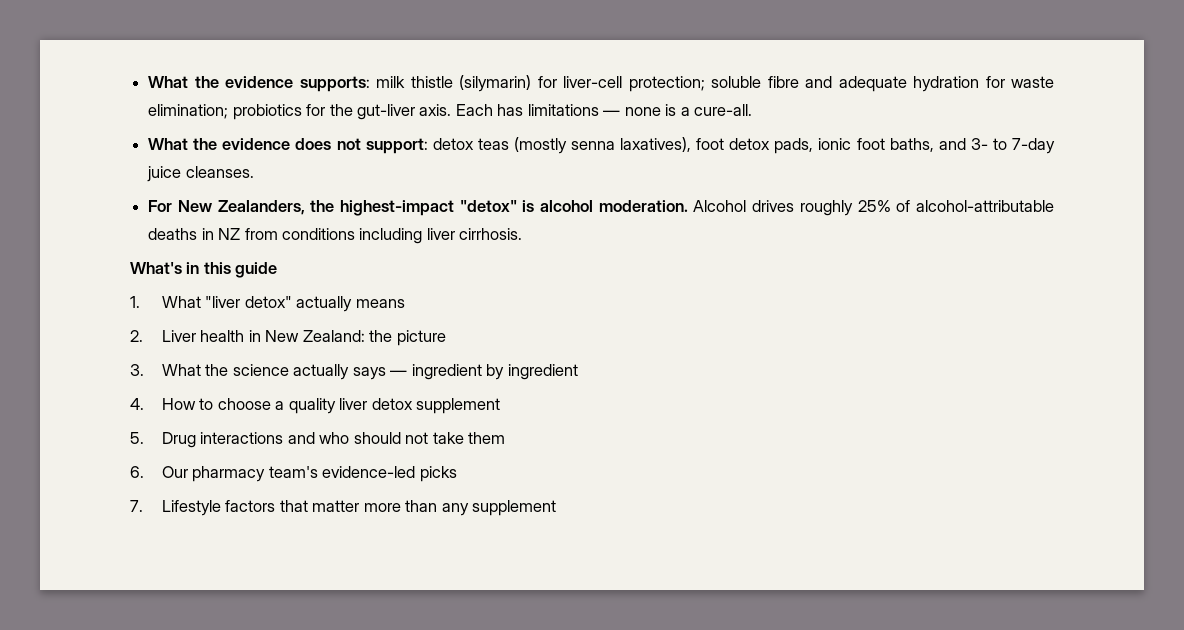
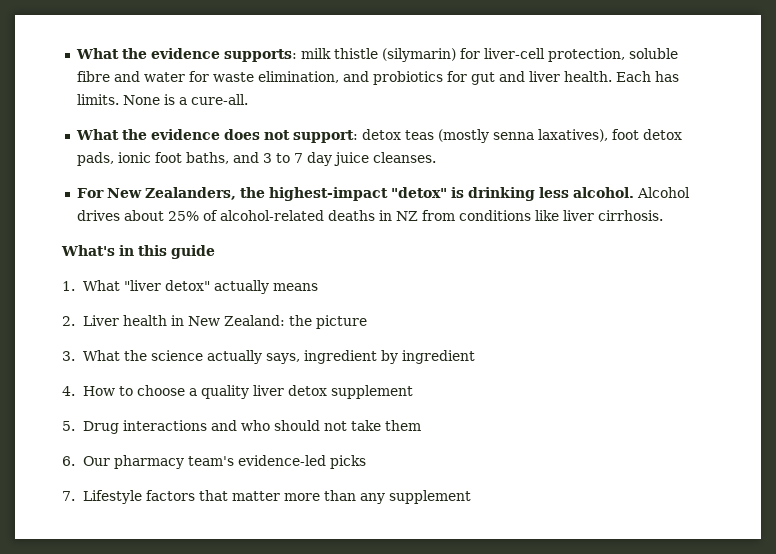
[628,76,705,92] protection; -> [547,48,625,62] protection,
[838,76,1055,92] [148,104,661,120] adequate hydration for waste elimination; probiotics for the gut-liver axis. Each has limitations — none -> [143,71,679,85] [76,94,160,105] water for waste elimination, and probiotics for gut and liver health. Each has limits. None
[970,138,1055,154] 3- to 7-day -> [262,152,332,166] 3 to 7 day
[540,200,688,212] alcohol moderation. -> [467,187,634,201] drinking less alcohol.
[799,200,853,216] roughly -> [123,210,164,221] about
[916,200,1054,212] alcohol-attributable -> [219,210,324,221] alcohol-related
[359,228,423,244] including -> [534,210,559,221] like
[352,367,408,380] says — -> [266,353,301,364] says,

